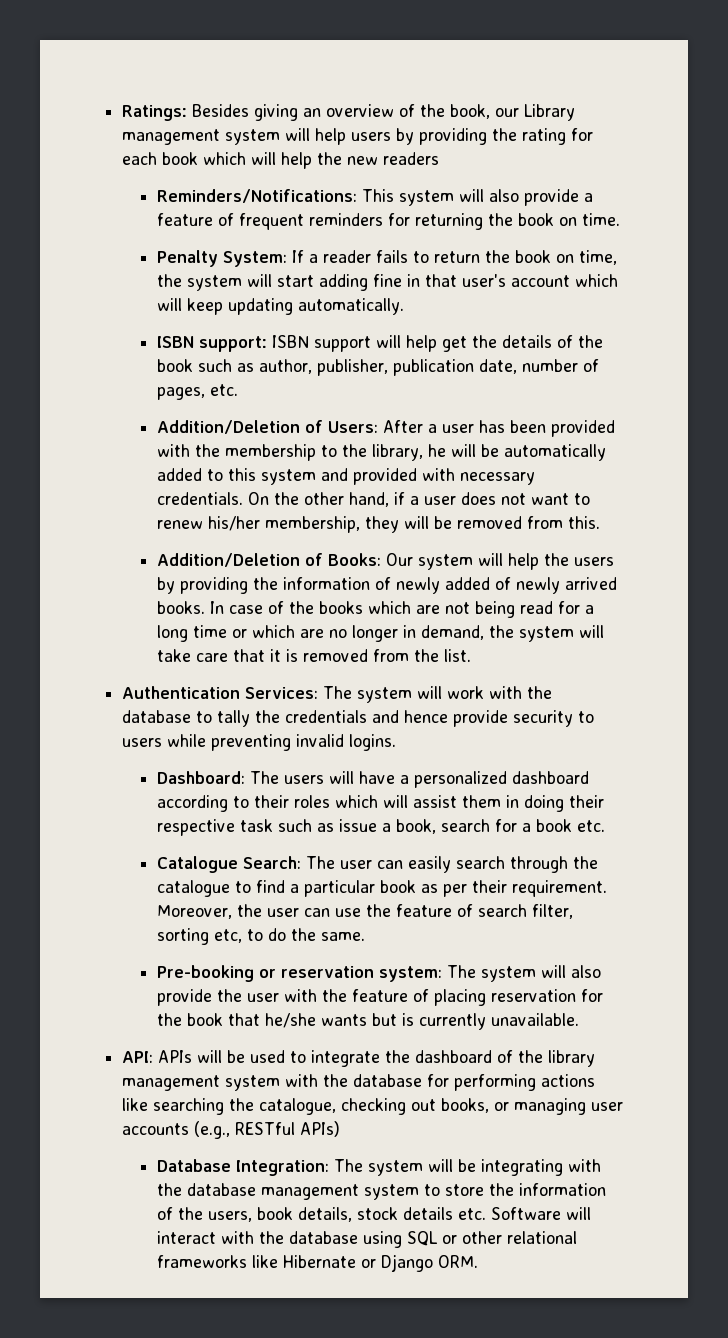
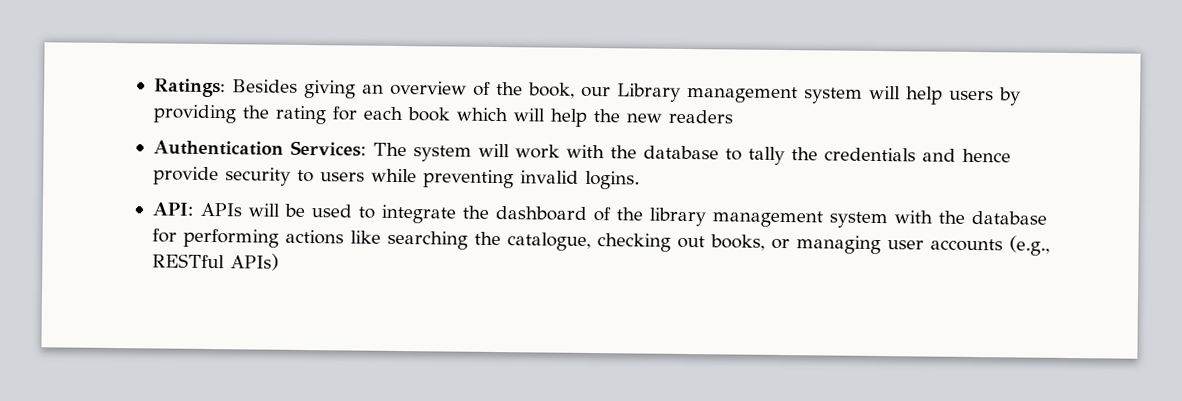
[156,189,593,206] [156,213,620,230] [156,250,617,267] [156,274,618,291] [156,298,404,315] [156,335,603,352] [156,359,599,376] [156,384,238,400] [156,420,615,437] [156,444,606,461] [156,468,535,485] [156,492,590,507] [156,516,600,533] [156,553,614,570] [156,577,617,594] [156,601,594,618] [156,625,604,642] [156,649,471,662] // Reminders/Notifications: This system will also provide a feature of frequent reminders for returning the book on time. // Penalty System: If a reader fails to return the book on time, the system will start adding fine in that user's account which will keep updating automatically. // ISBN support: ISBN support will help get the details of the book such as author, publisher, publication date, number of pages, etc. // Addition/Deletion of Users: After a user has been provided with the membership to the library, he will be automatically added to this system and provided with necessary credentials. On the other hand, if a user does not want to renew his/her membership, they will be removed from this. // Addition/Deletion of Books: Our system will help the users by providing the information of newly added of newly arrived books. In case of the books which are not being read for a long time or which are no longer in demand, the system will take care that it is removed from the list. -> (733, 116) none
[156,771,589,788] [156,795,604,812] [156,819,605,836] [156,856,598,873] [156,880,607,897] [156,904,573,919] [156,928,365,945] [156,965,601,982] [156,989,603,1006] [156,1013,579,1030] // Dashboard: The users will have a personalized dashboard according to their roles which will assist them in doing their respective task such as issue a book, search for a book etc. // Catalogue Search: The user can easily search through the catalogue to find a particular book as per their requirement. Moreover, the user can use the feature of search filter, sorting etc, to do the same. // Pre-booking or reservation system: The system will also provide the user with the feature of placing reservation for the book that he/she wants but is currently unavailable. -> (640, 180) none
[156,1159,601,1176] [156,1183,606,1200] [156,1207,591,1222] [156,1231,577,1248] [156,1254,478,1272] // Database Integration: The system will be integrating with the database management system to store the information of the users, book details, stock details etc. Software will interact with the database using SQL or other relational frameworks like Hibernate or Django ORM. -> (279, 262) none

